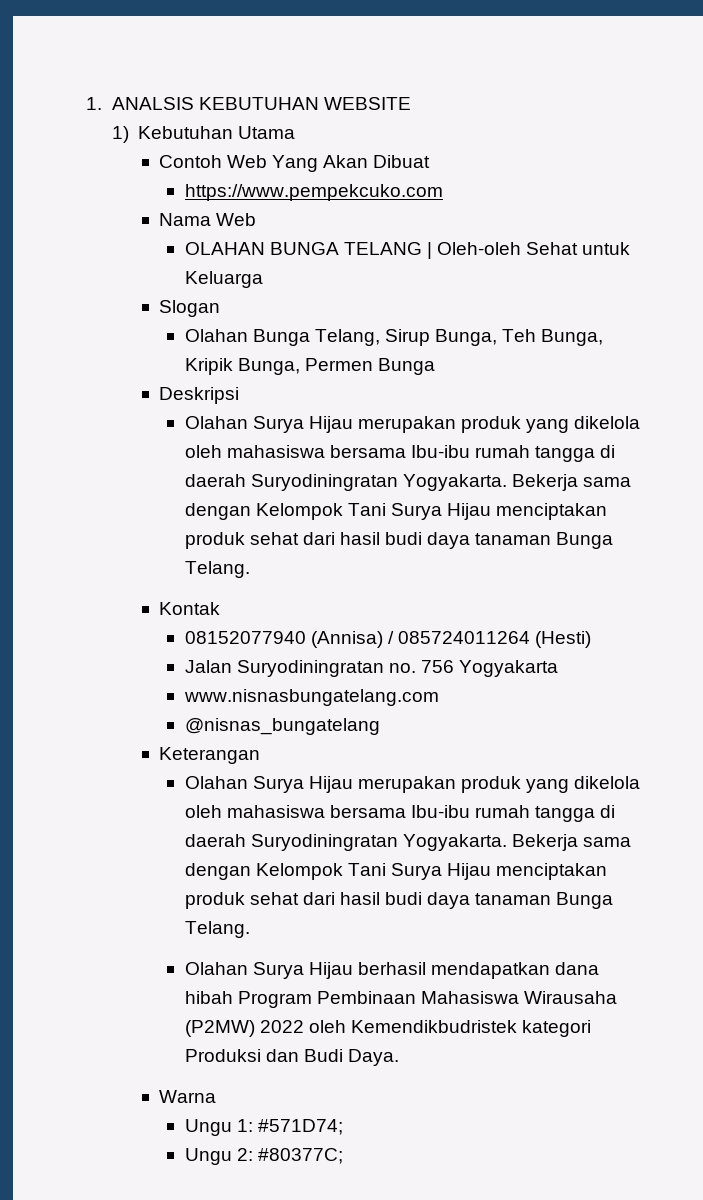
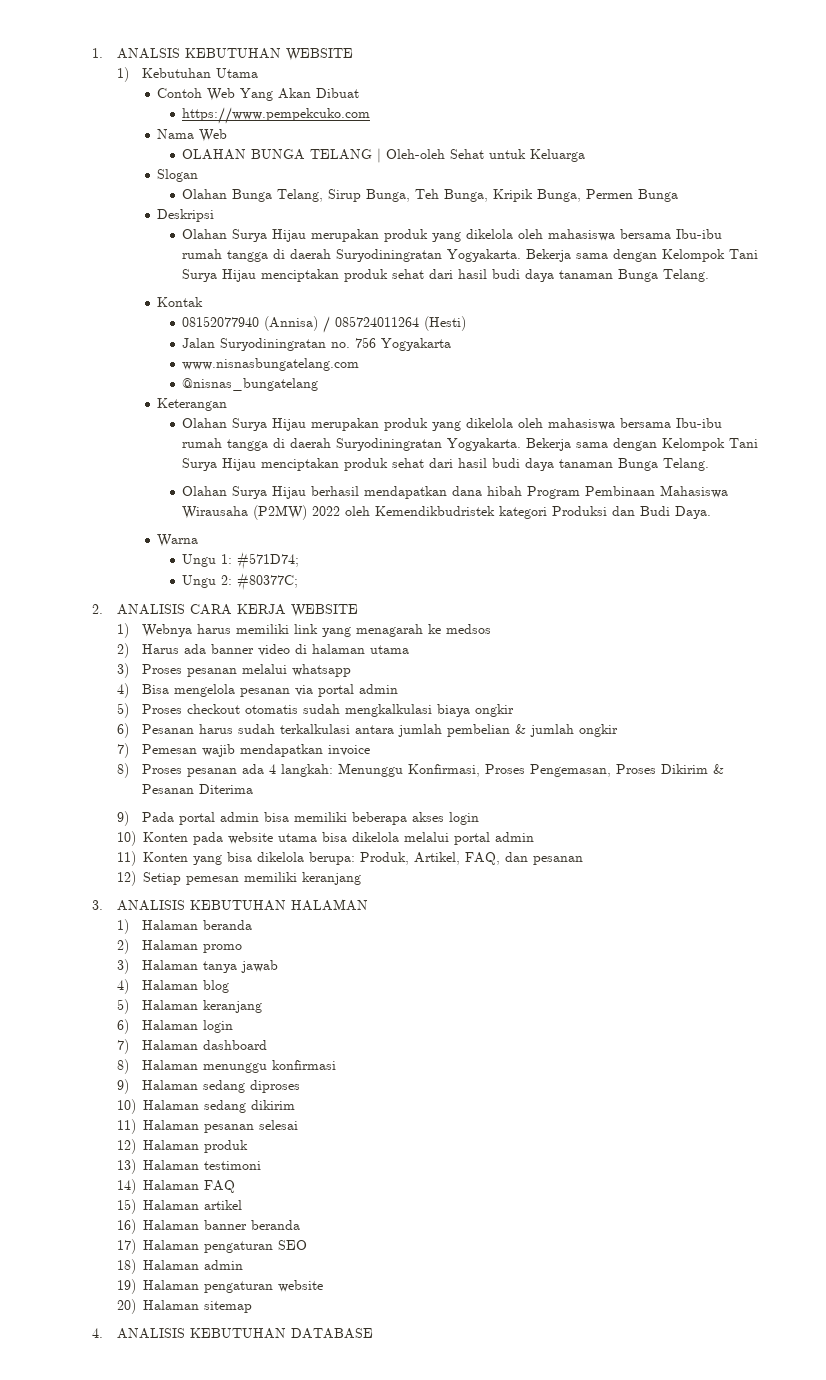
(343, 1156) none -> [91,604,358,617] [116,623,491,638] [116,643,409,658] [116,663,351,678] [116,683,398,698] [116,703,514,718] [116,723,618,738] [116,743,370,758] [116,763,724,778] [141,784,253,794] [116,811,479,826] [116,831,534,846] [116,851,583,866] [116,871,361,886] [91,899,368,911] [116,919,252,934] [116,939,242,954] [116,959,278,974] [116,979,229,994] [116,999,262,1014] [116,1019,233,1034] [116,1039,267,1054] [116,1059,336,1074] [116,1079,300,1094] [116,1099,295,1114] [116,1119,298,1134] [116,1139,248,1154] [116,1159,261,1174] [116,1179,235,1194] [116,1199,242,1214] [116,1219,300,1234] [116,1239,307,1254] [116,1259,243,1274] [116,1279,323,1294] [116,1299,252,1314] [91,1328,373,1339] // 2. ANALISIS CARA KERJA WEBSITE // 1) Webnya harus memiliki link yang menagarah ke medsos // 2) Harus ada banner video di halaman utama // 3) Proses pesanan melalui whatsapp // 4) Bisa mengelola pesanan via portal admin // 5) Proses checkout otomatis sudah mengkalkulasi biaya ongkir // 6) Pesanan harus sudah terkalkulasi antara jumlah pembelian & jumlah ongkir // 7) Pemesan wajib mendapatkan invoice // 8) Proses pesanan ada 4 langkah: Menunggu Konfirmasi, Proses Pengemasan, Proses Dikirim & Pesanan Diterima // 9) Pada portal admin bisa memiliki beberapa akses login // 10) Konten pada website utama bisa dikelola melalui portal admin // 11) Konten yang bisa dikelola berupa: Produk, Artikel, FAQ, dan pesanan // 12) Setiap pemesan memiliki keranjang // 3. ANALISIS KEBUTUHAN HALAMAN // 1) Halaman beranda // 2) Halaman promo // 3) Halaman tanya jawab // 4) Halaman blog // 5) Halaman keranjang // 6) Halaman login // 7) Halaman dashboard // 8) Halaman menunggu konfirmasi // 9) Halaman sedang diproses // 10) Halaman sedang dikirim // 11) Halaman pesanan selesai // 12) Halaman produk // 13) Halaman testimoni // 14) Halaman FAQ // 15) Halaman artikel // 16) Halaman banner beranda // 17) Halaman pengaturan SEO // 18) Halaman admin // 19) Halaman pengaturan website // 20) Halaman sitemap // 4. ANALISIS KEBUTUHAN DATABASE

